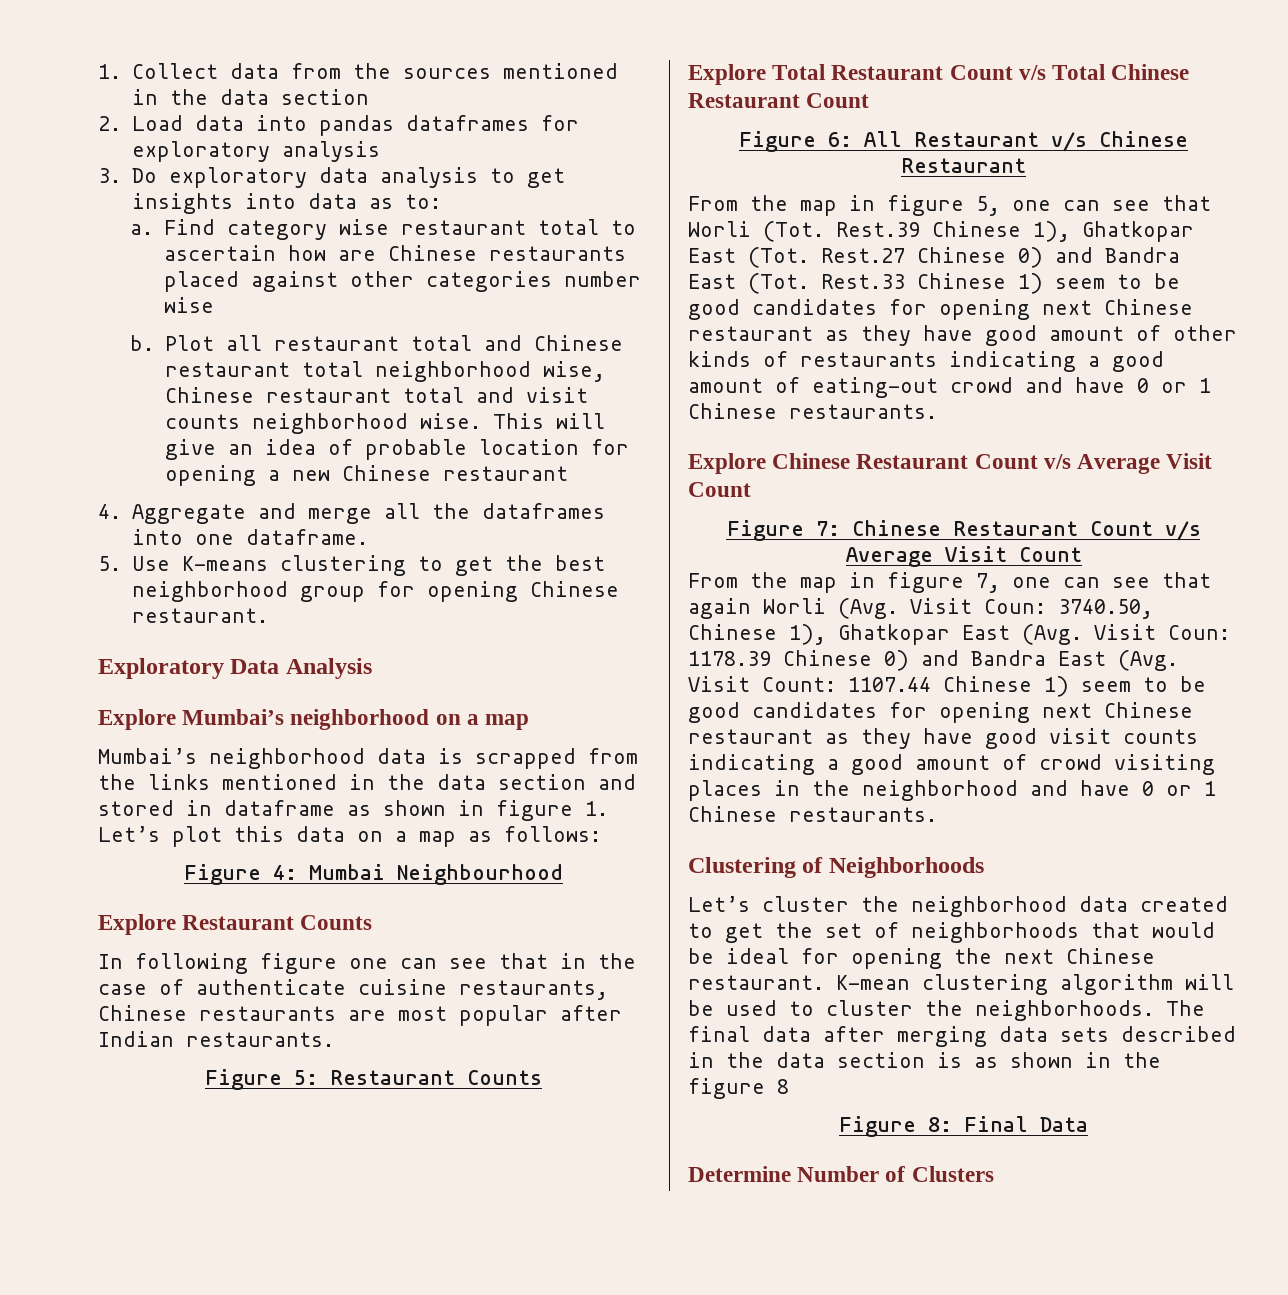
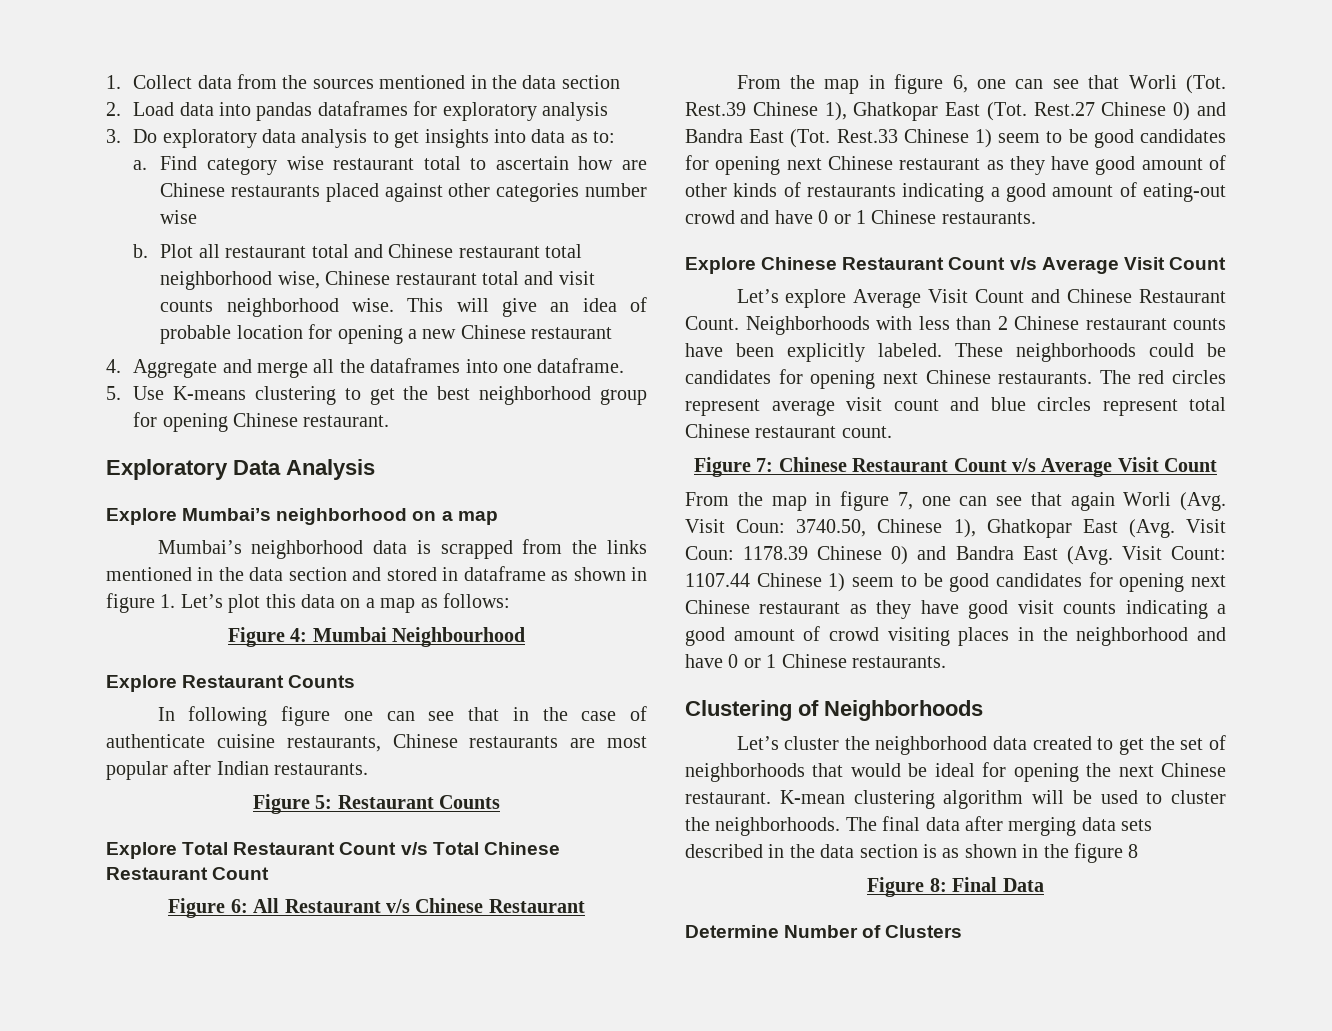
[976,196,1000,216] 5, -> [952,75,968,93] 6,
(751, 489) none -> [736,289,1226,308] [685,316,1226,335] [685,343,1226,362] [685,369,1226,389] [685,397,1226,416] [685,424,892,438] // Let’s explore Average Visit Count and Chinese Restaurant Count. Neighborhoods with less than 2 Chinese restaurant counts have been explicitly labeled. These neighborhoods could be candidates for opening next Chinese restaurants. The red circles represent average visit count and blue circles represent total Chinese restaurant count.

